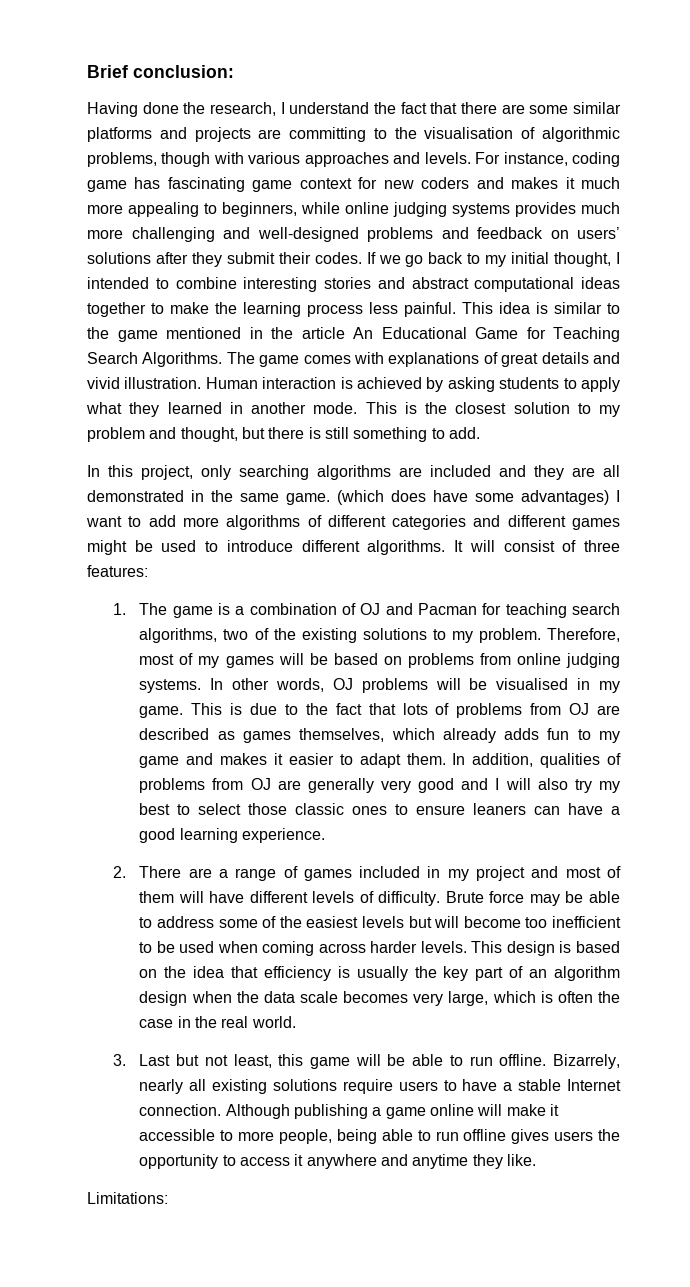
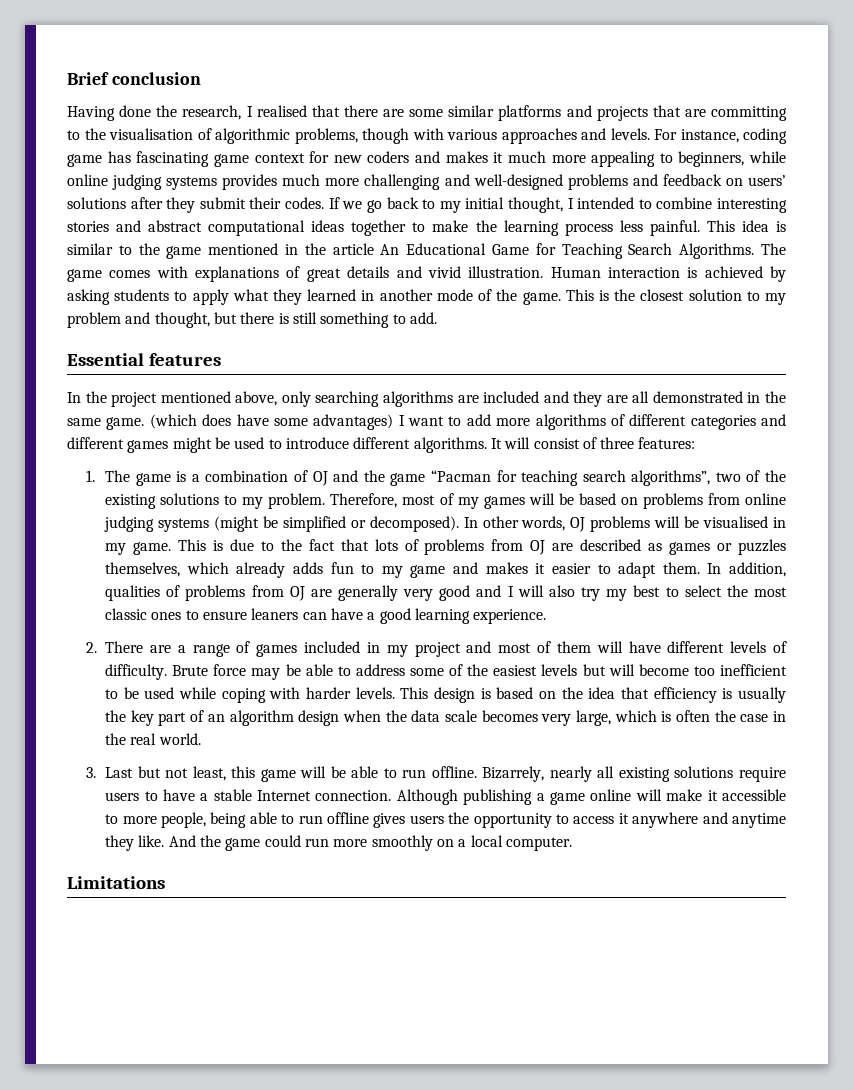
[133,65,234,78] conclusion: -> [111,72,201,85] conclusion
[289,102,427,114] understand the fact -> [256,105,307,117] realised
(251, 134) none -> [652,105,681,117] that
[313,402,358,414] mode. -> [436,289,561,305] mode of the game.
[87,465,193,480] // In this project, -> [67,353,221,366] [67,391,278,407] // Essential features // In the project mentioned above,
[418,603,478,615] Pacman -> [363,470,491,486] the game “Pacman
[139,628,218,643] algorithms, -> [631,470,711,486] algorithms”,
[139,679,202,693] systems. -> [158,516,459,532] systems (might be simplified or decomposed).
(291, 737) none -> [717,539,786,555] or puzzles
[248,803,288,815] those -> [726,585,787,597] the most
[217,941,366,956] when coming across -> [179,687,301,703] while coping with
[87,1192,168,1204] // Limitations: -> [168,835,572,851] [67,876,165,889] And the game could run more smoothly on a local computer. // Limitations

